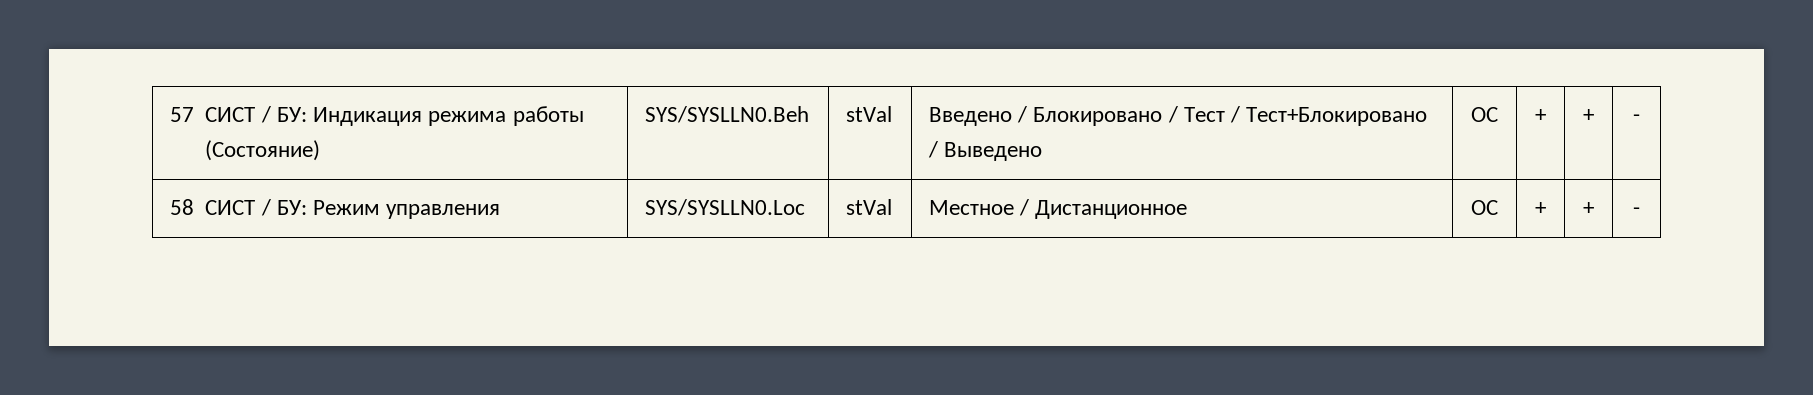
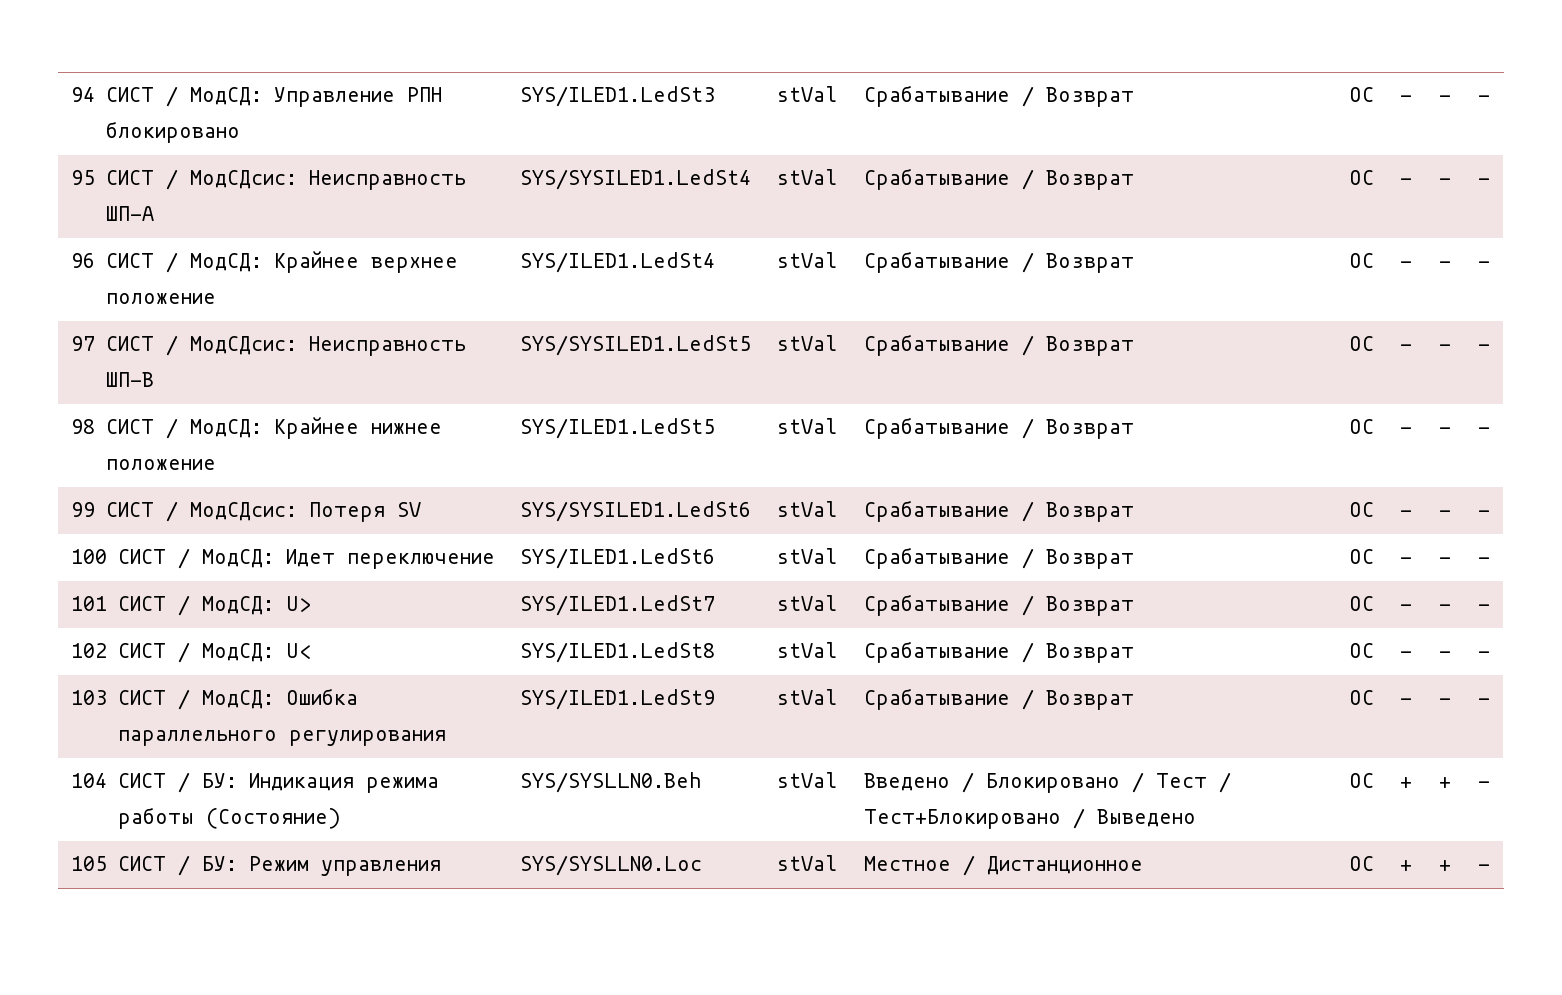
[169,107,194,122] 57 -> [70,86,442,107] [105,121,240,143] [519,86,715,107] [776,86,837,102] [863,85,1134,107] [1348,87,1374,102] [1400,95,1412,102] [1439,95,1451,102] [1478,95,1490,102] [70,169,466,190] [105,206,154,221] [519,169,751,190] [776,169,837,185] [863,168,1134,190] [1348,170,1374,185] [1400,178,1412,185] [1439,178,1451,185] [1478,178,1490,185] [70,251,458,273] [105,293,216,305] [519,252,715,273] [776,252,837,268] [863,251,1134,273] [1348,253,1374,268] [1400,261,1412,268] [1439,261,1451,268] [1478,261,1490,268] [70,335,466,356] [105,372,154,387] [519,335,751,356] [776,335,837,351] [863,334,1134,356] [1348,336,1374,351] [1400,344,1412,351] [1439,344,1451,351] [1478,344,1490,351] [70,417,442,439] [105,459,216,471] [519,418,715,439] [776,418,837,434] [863,417,1134,439] [1348,419,1374,434] [1400,427,1412,434] [1439,427,1451,434] [1478,427,1490,434] [70,501,421,522] [519,501,751,522] [776,501,837,517] [863,500,1134,522] [1348,502,1374,517] [1400,510,1412,517] [1439,510,1451,517] [1478,510,1490,517] [70,548,495,569] [519,548,715,569] [776,548,837,564] [863,547,1134,569] [1348,549,1374,564] [1400,557,1412,564] [1439,557,1451,564] [1478,557,1490,564] [70,595,311,616] [519,595,715,616] [776,595,837,611] [863,594,1134,616] [1348,596,1374,611] [1400,604,1412,611] [1439,604,1451,611] [1478,604,1490,611] [70,642,311,663] [519,642,715,663] [776,642,837,658] [863,641,1134,663] [1348,643,1374,658] [1400,651,1412,658] [1439,651,1451,658] [1478,651,1490,658] [70,688,358,710] [117,730,446,746] [519,689,715,710] [776,689,837,705] [863,688,1134,710] [1348,690,1374,705] [1400,698,1412,705] [1439,698,1451,705] [1478,698,1490,705] [70,773,107,788] 94 СИСТ / МодСД: Управление РПН блокировано | SYS/ILED1.LedSt3 | stVal | Срабатывание / Возврат | ОС | - | - | - // 95 СИСТ / МодСДсис: Неисправность ШП-А | SYS/SYSILED1.LedSt4 | stVal | Срабатывание / Возврат | ОС | - | - | - // 96 СИСТ / МодСД: Крайнее верхнее положение | SYS/ILED1.LedSt4 | stVal | Срабатывание / Возврат | ОС | - | - | - // 97 СИСТ / МодСДсис: Неисправность ШП-В | SYS/SYSILED1.LedSt5 | stVal | Срабатывание / Возврат | ОС | - | - | - // 98 СИСТ / МодСД: Крайнее нижнее положение | SYS/ILED1.LedSt5 | stVal | Срабатывание / Возврат | ОС | - | - | - // 99 СИСТ / МодСДсис: Потеря SV | SYS/SYSILED1.LedSt6 | stVal | Срабатывание / Возврат | ОС | - | - | - // 100 СИСТ / МодСД: Идет переключение | SYS/ILED1.LedSt6 | stVal | Срабатывание / Возврат | ОС | - | - | - // 101 СИСТ / МодСД: U> | SYS/ILED1.LedSt7 | stVal | Срабатывание / Возврат | ОС | - | - | - // 102 СИСТ / МодСД: U< | SYS/ILED1.LedSt8 | stVal | Срабатывание / Возврат | ОС | - | - | - // 103 СИСТ / МодСД: Ошибка параллельного регулирования | SYS/ILED1.LedSt9 | stVal | Срабатывание / Возврат | ОС | - | - | - // 104
[169,199,194,215] 58 -> [70,856,107,871] 105

